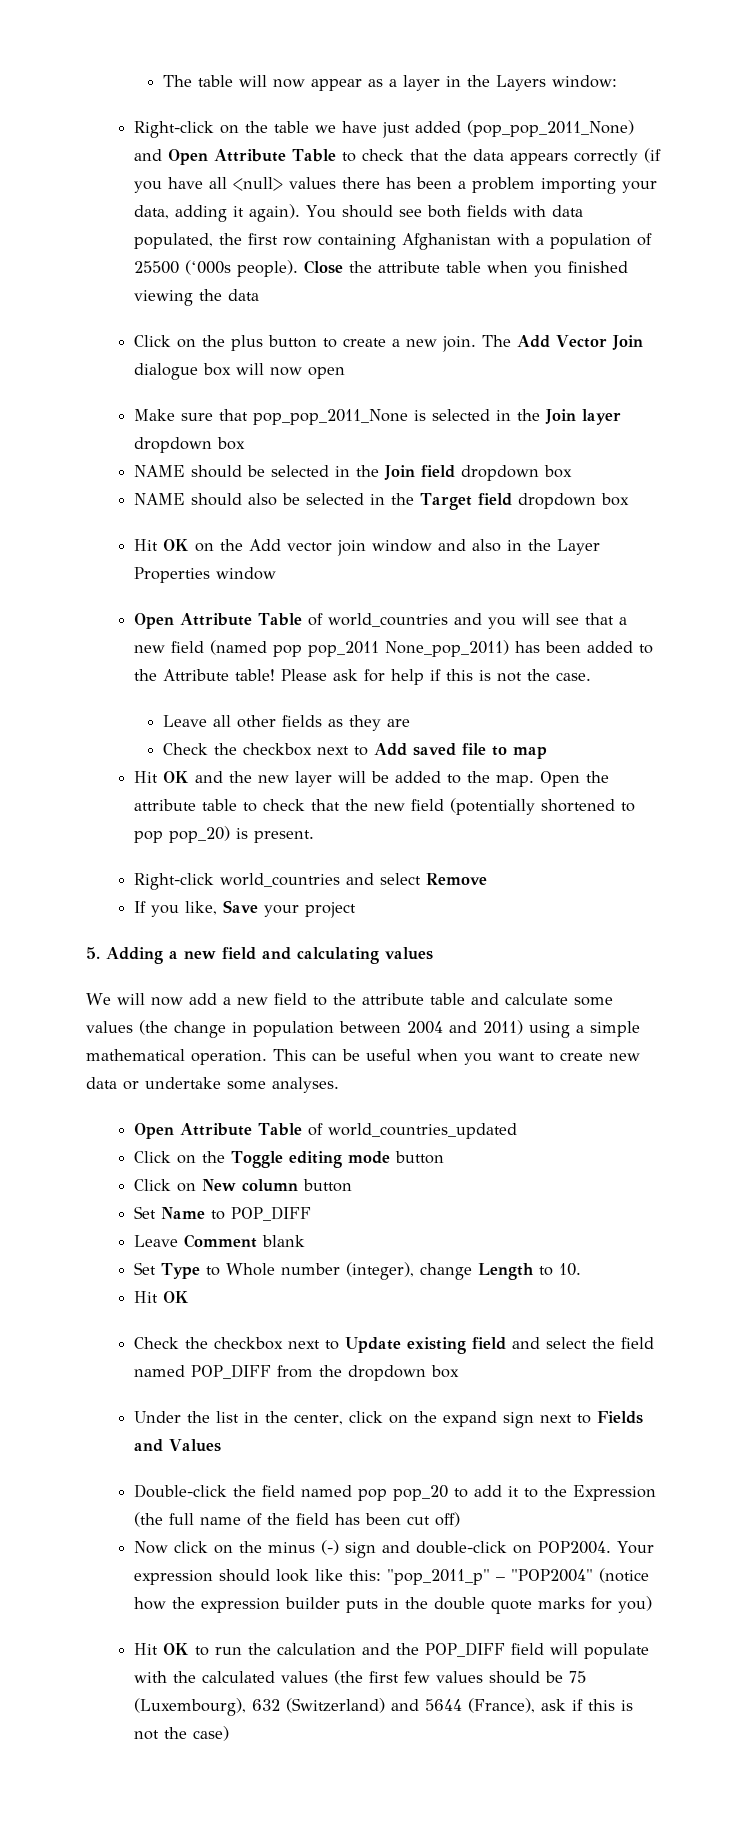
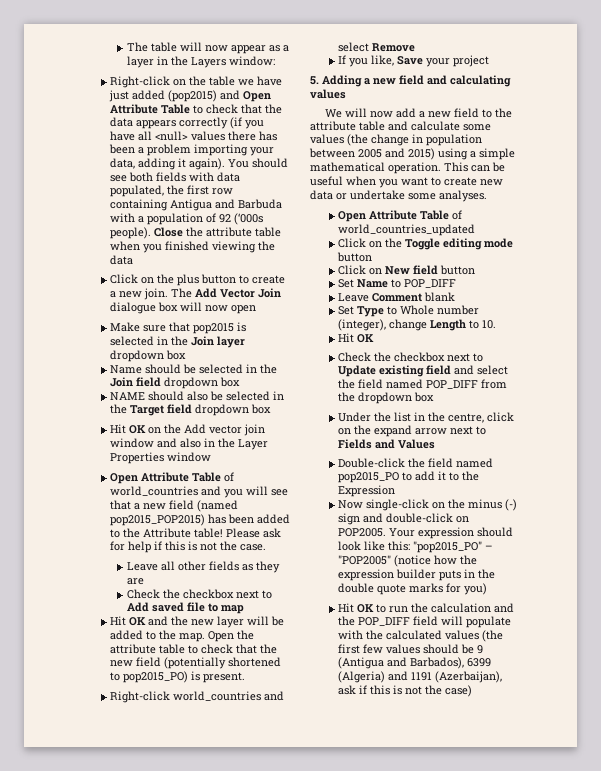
[466,120,634,137] (pop_pop_2011_None) -> [168,90,218,102] (pop2015)
[401,233,491,250] Afghanistan -> [170,199,283,211] Antigua and Barbuda
[133,261,179,274] 25500 -> [219,214,232,223] 92
[252,409,408,425] pop_pop_2011_None -> [193,323,235,334] pop2015
[133,465,185,477] NAME -> [110,365,143,374] Name
[272,640,509,657] pop pop_2011 None_pop_2011) -> [110,514,206,526] pop2015_POP2015)
[133,826,230,843] pop pop_20) -> [123,671,189,683] pop2015_PO)
[407,1020,523,1035] 2004 and 2011) -> [358,148,435,160] 2005 and 2015)
[241,1179,298,1192] column -> [413,265,439,275] field
[293,1414,343,1425] center, -> [448,413,485,423] centre,
[502,1412,534,1428] sign -> [415,428,448,435] arrow
[357,1485,448,1501] pop pop_20 -> [338,472,400,483] pop2015_PO
[133,1512,460,1527] (the full name of the field has been cut off) -> (396, 491) none
[173,1541,208,1553] click -> [366,499,430,511] single-click
[537,1541,611,1554] POP2004. -> [338,528,387,537] POP2005.
[386,1569,593,1585] "pop_2011_p" – "POP2004" -> [413,541,494,553] [338,555,392,565] "pop2015_PO" – "POP2005"
[568,1671,586,1683] [133,1698,535,1716] 75 (Luxembourg), 632 (Switzerland) and 5644 (France), -> [477,645,484,654] [338,657,492,669] [338,671,503,683] 9 (Antigua and Barbados), 6399 (Algeria) and 1191 (Azerbaijan),

